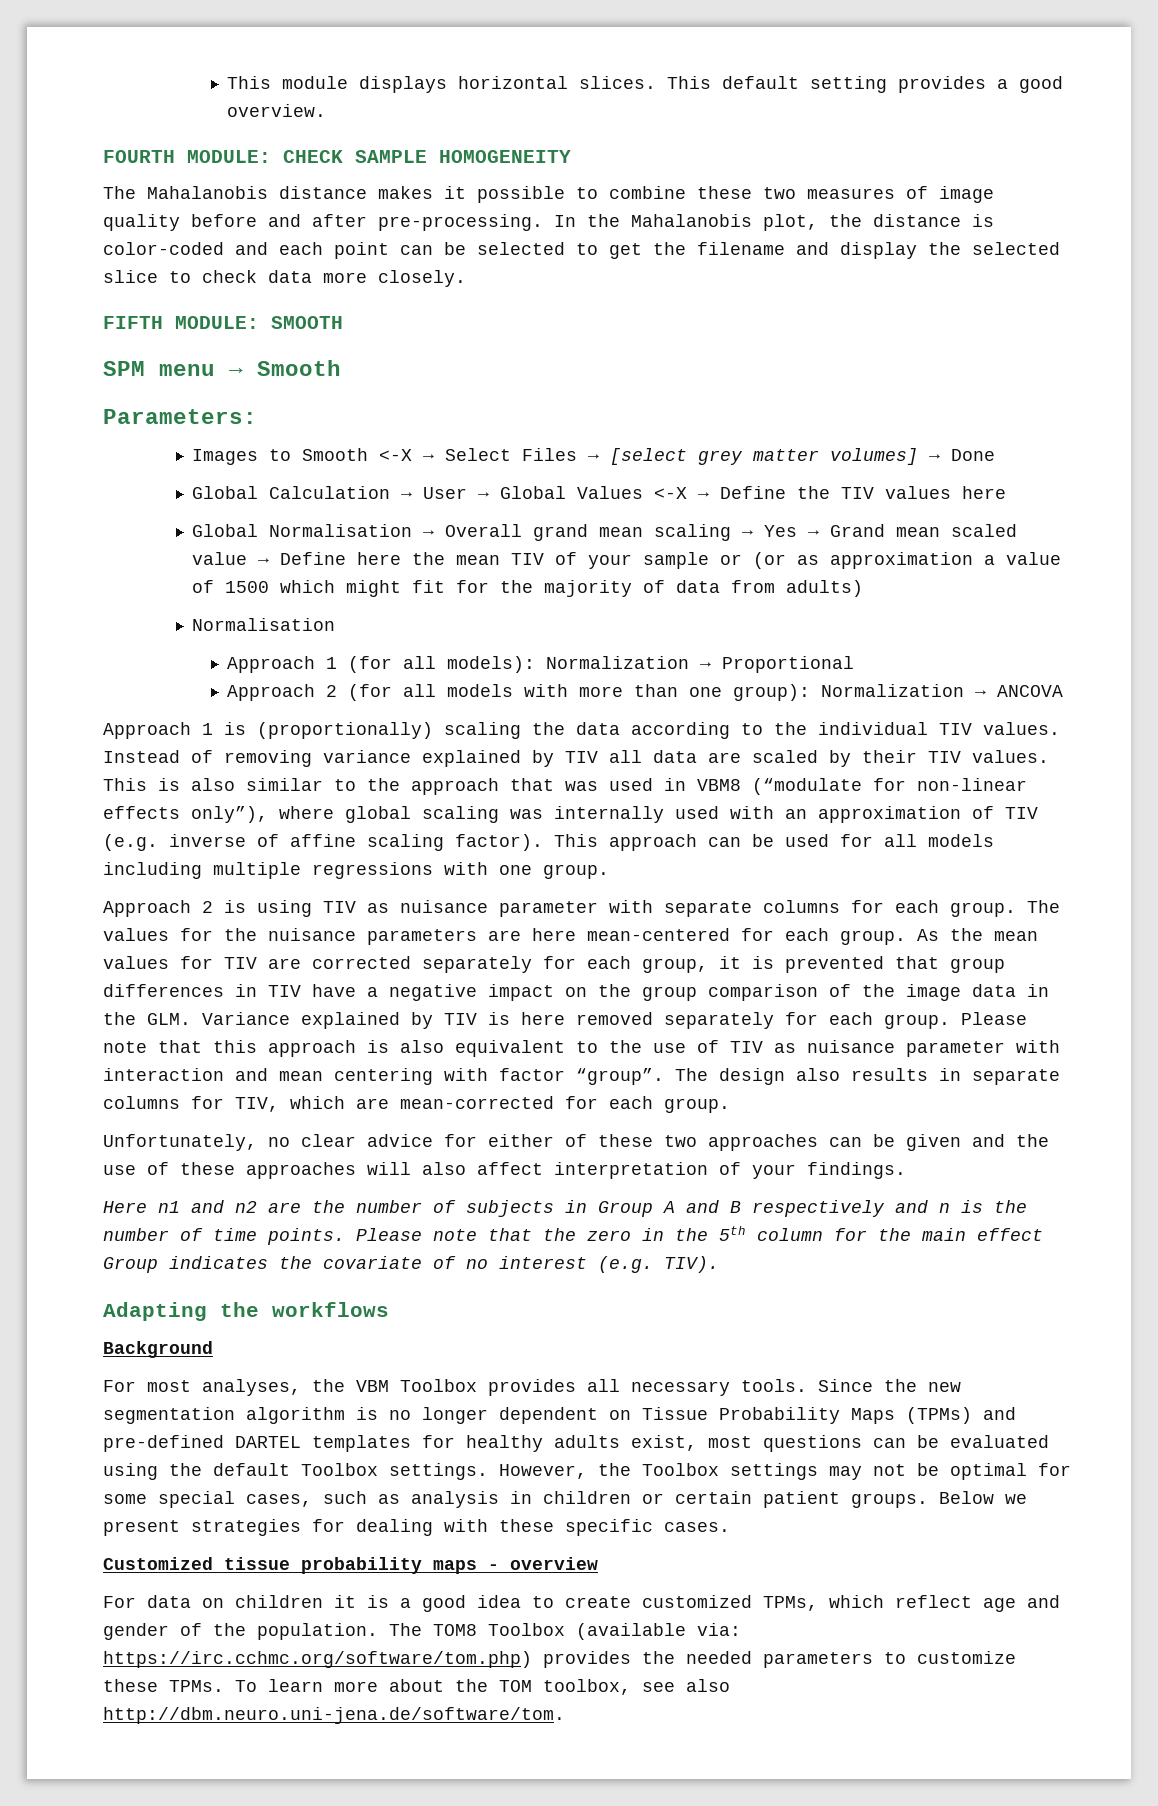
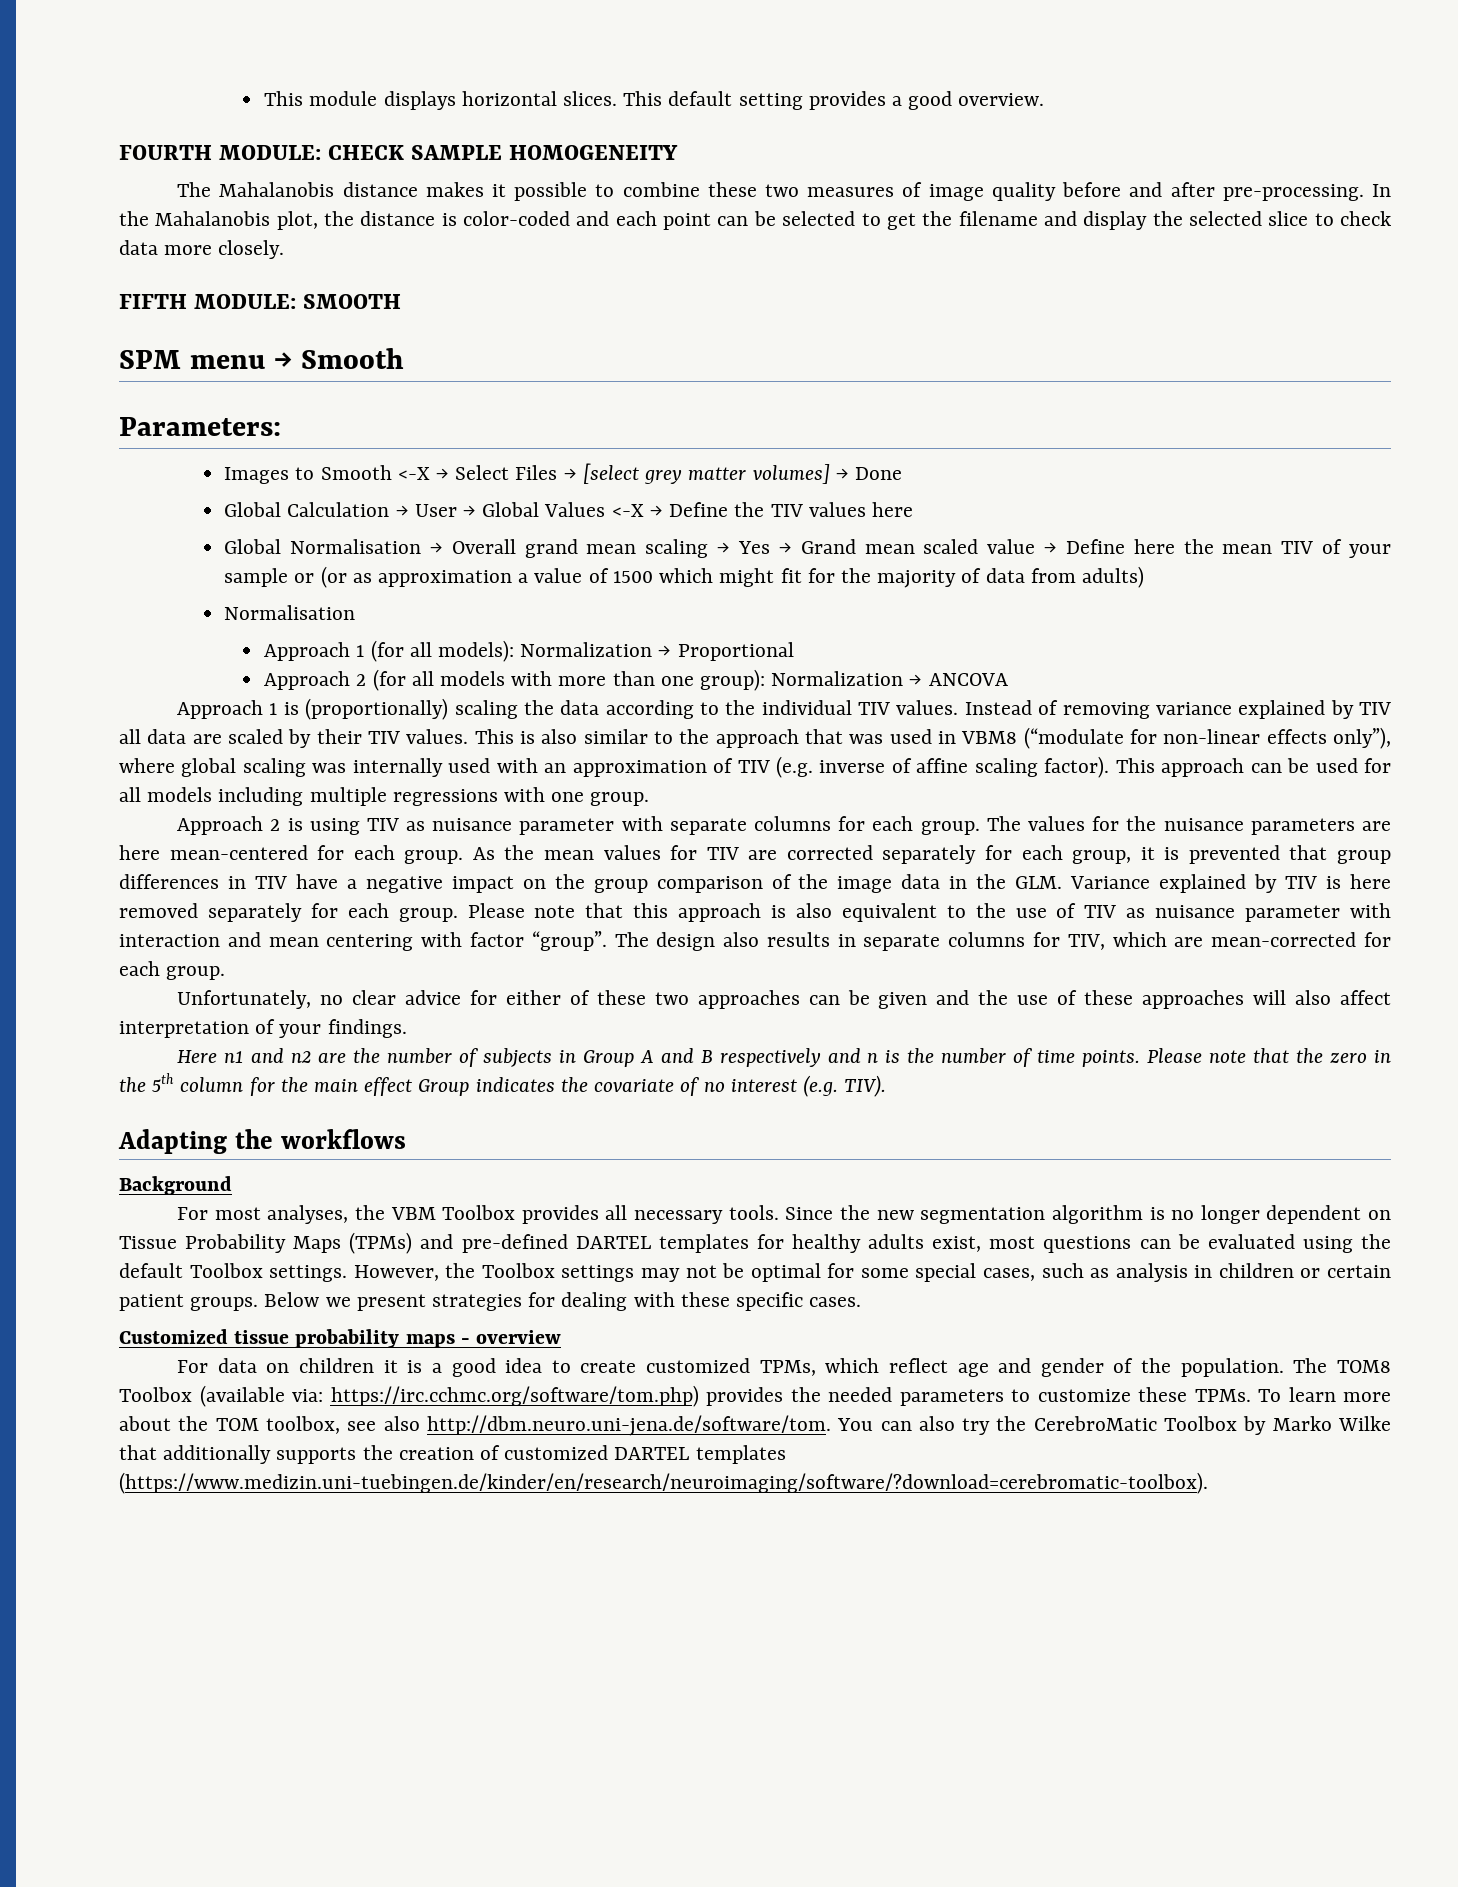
(565, 1715) none -> [837,1416,1391,1435] [119,1445,786,1464] [119,1472,1208,1494] You can also try the CerebroMatic Toolbox by Marko Wilke that additionally supports the creation of customized DARTEL templates (https://www.medizin.uni-tuebingen.de/kinder/en/research/neuroimaging/software/?download=cerebromatic-toolbox).

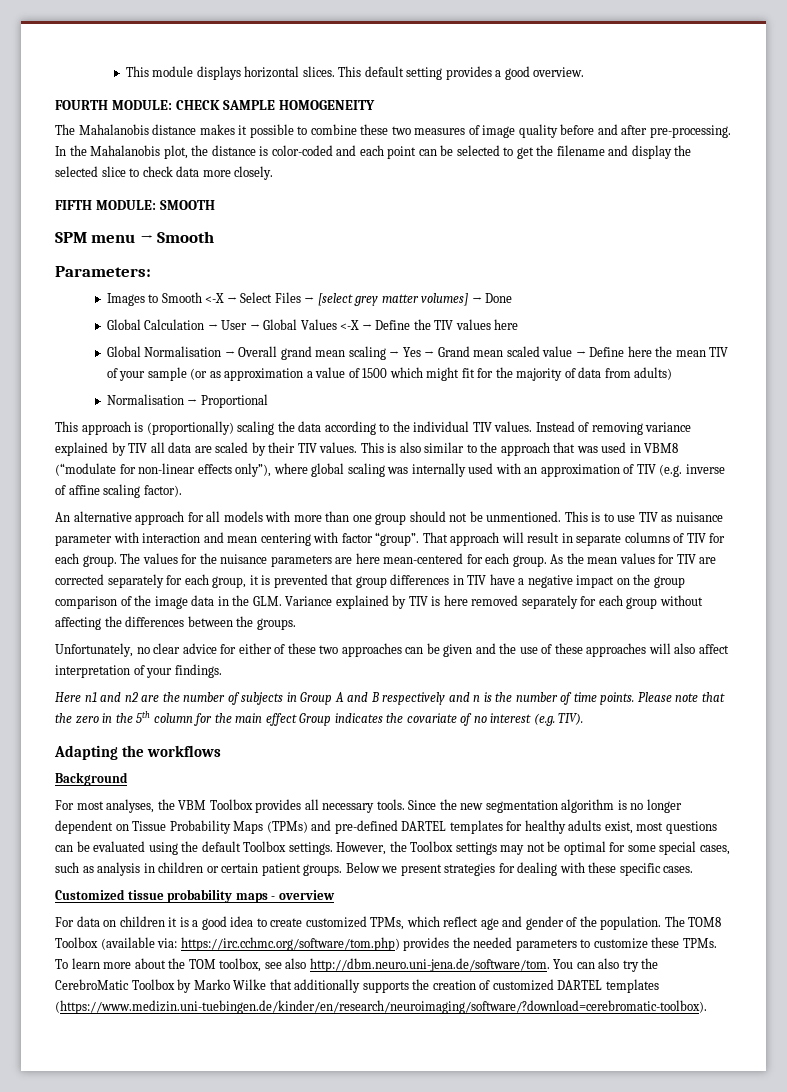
[294,573,315,583] or -> (187, 374) none
[264,640,794,662] [264,669,1008,691] [177,700,278,719] // Approach 1 (for all models): Normalization → Proportional // Approach 2 (for all models with more than one group): Normalization → ANCOVA // Approach 1 -> [187,394,268,408] [55,421,131,435] → Proportional // This approach
[1115,758,1392,777] [119,787,650,806] [177,816,832,835] This approach can be used for all models including multiple regressions with one group. // Approach 2 is using TIV as nuisance parameter with separate columns -> [55,511,723,525] [55,532,706,546] // An alternative approach for all models with more than one group should not be unmentioned. This is to use TIV as nuisance parameter with interaction and mean centering with factor “group”. That approach will result in separate columns of TIV
[398,903,1392,922] [119,931,1392,951] [119,961,226,980] group. Please note that this approach is also equivalent to the use of TIV as nuisance parameter with interaction and mean centering with factor “group”. The design also results in separate columns for TIV, which are mean-corrected for each group. -> [626,595,703,609] [55,616,296,630] group without affecting the differences between the groups.

